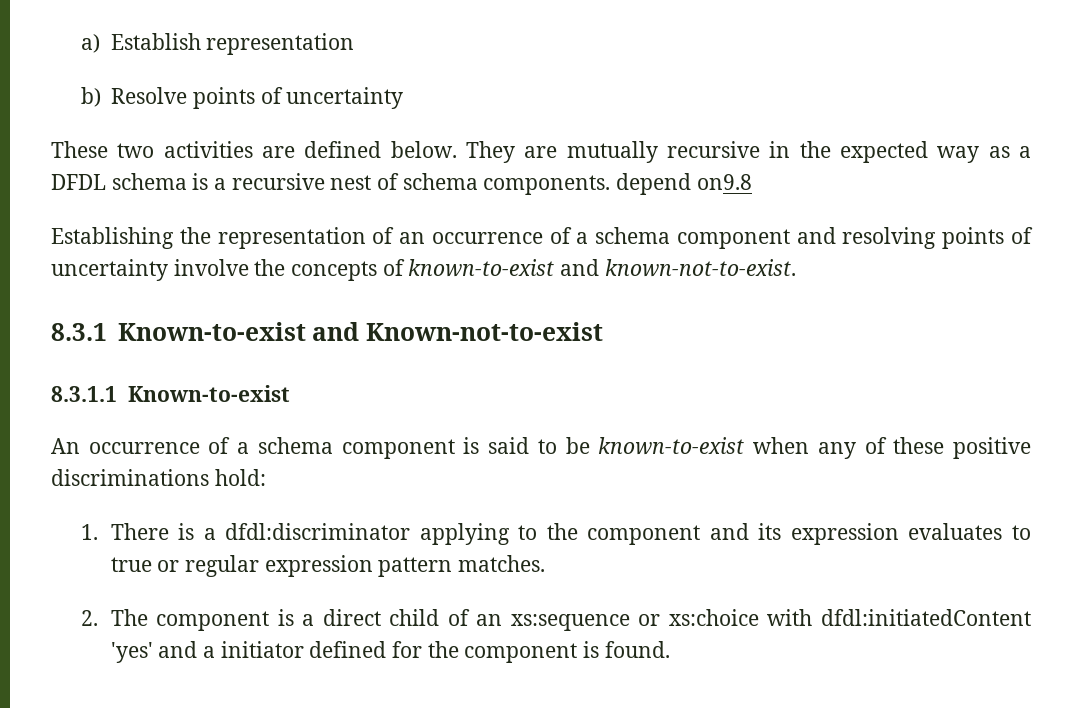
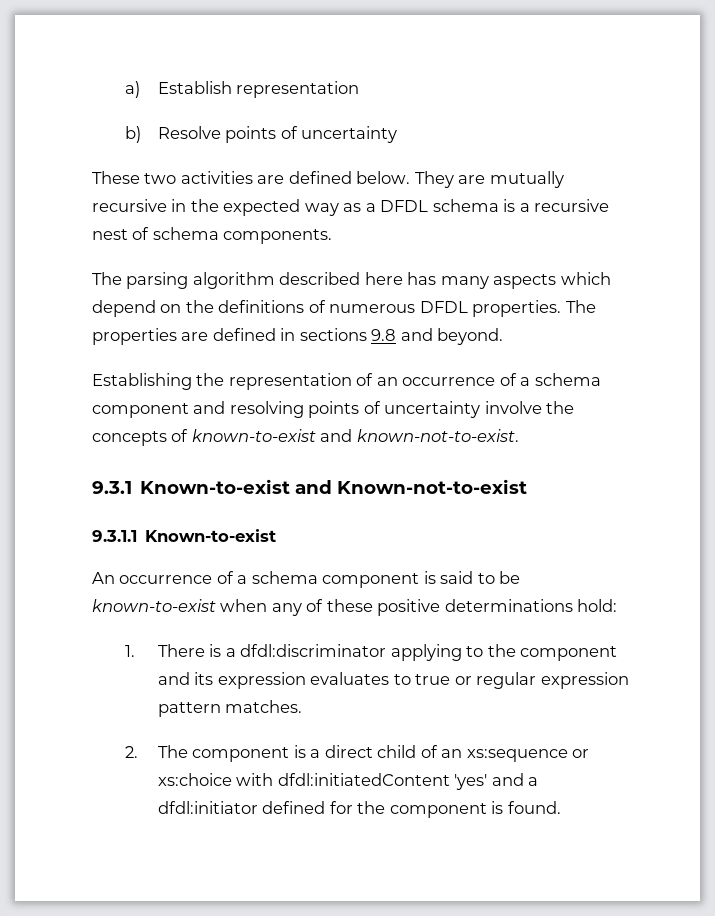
[616,173,752,195] depend on9.8 -> [92,272,611,289] [92,300,596,317] [92,328,504,345] // The parsing algorithm described here has many aspects which depend on the definitions of numerous DFDL properties. The properties are defined in sections 9.8 and beyond.
[51,323,107,341] 8.3.1 -> [92,481,132,494] 9.3.1
[51,386,117,402] 8.3.1.1 -> [92,530,137,542] 9.3.1.1
[51,469,209,486] discriminations -> [444,599,573,612] determinations
[220,641,304,658] initiator -> [157,801,258,814] dfdl:initiator

